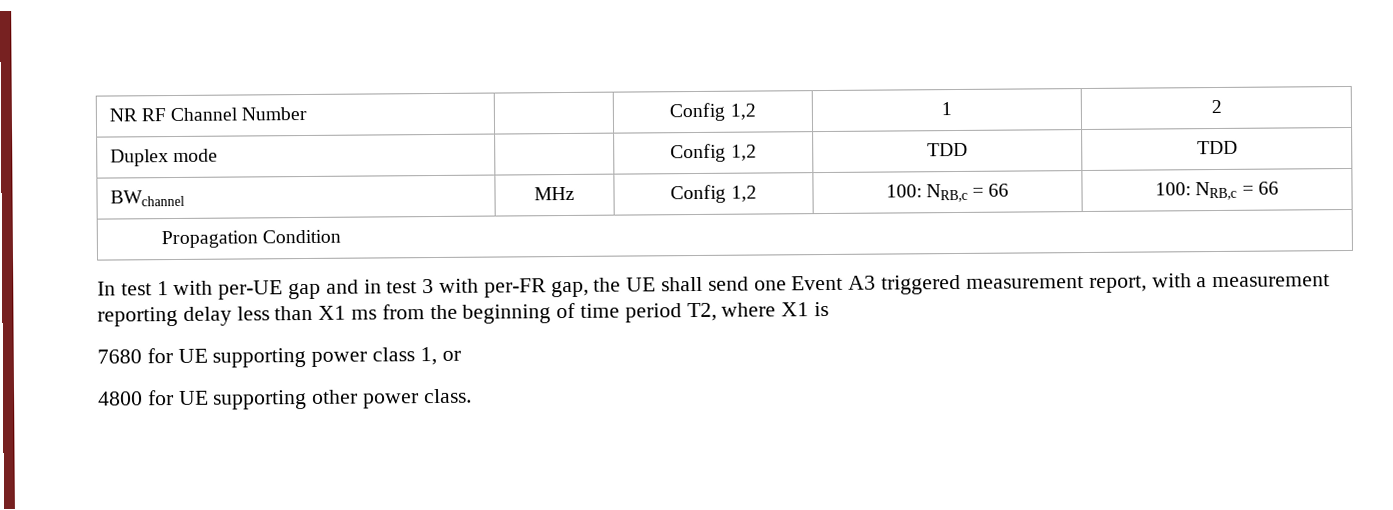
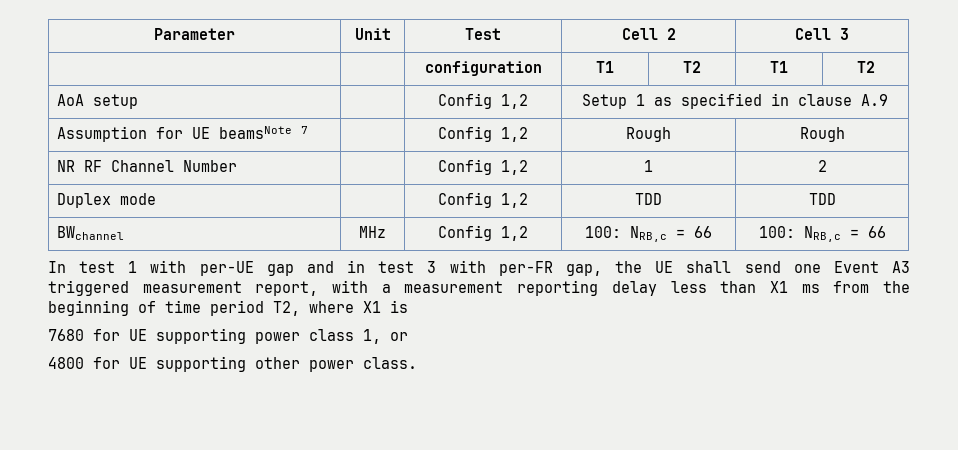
(108, 115) none -> [154,28,235,40] [354,28,391,40] [465,28,501,40] [621,28,676,40] [794,28,849,40] [424,61,542,76] [595,61,614,73] [682,61,701,73] [769,61,788,73] [856,61,875,73] [57,94,139,109] [438,93,528,109] [581,93,888,109] [57,126,309,142] [438,126,528,142] [625,127,671,142] [799,127,845,142] Parameter | Unit | Test | Cell 2 | Cell 3 // | | configuration | T1 | T2 | T1 | T2 // AoA setup | | Config 1,2 | Setup 1 as specified in clause A.9 // Assumption for UE beamsNote 7 | | Config 1,2 | Rough | Rough //
[160,229,342,249] // Propagation Condition -> (886, 232) none

